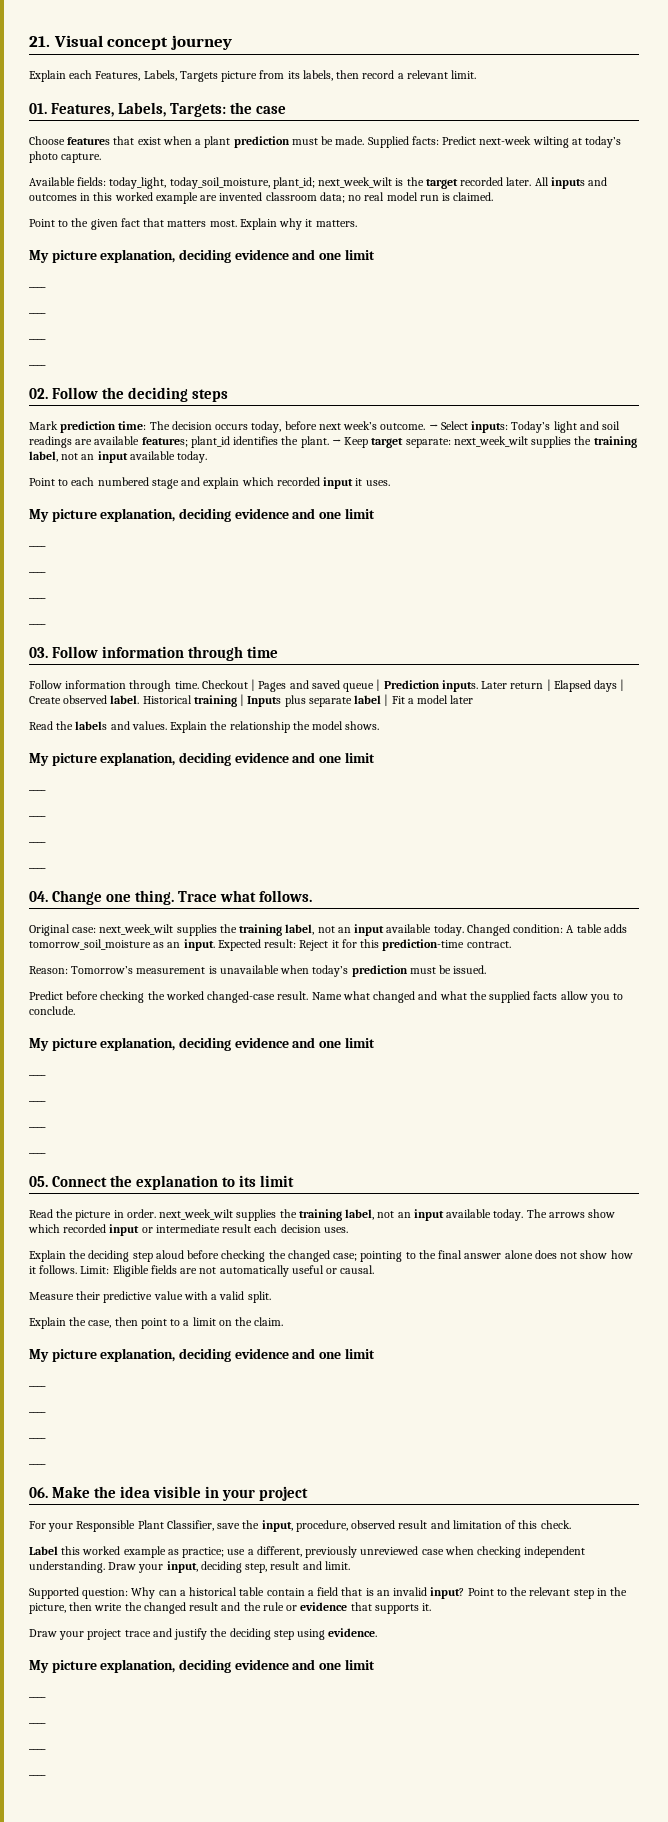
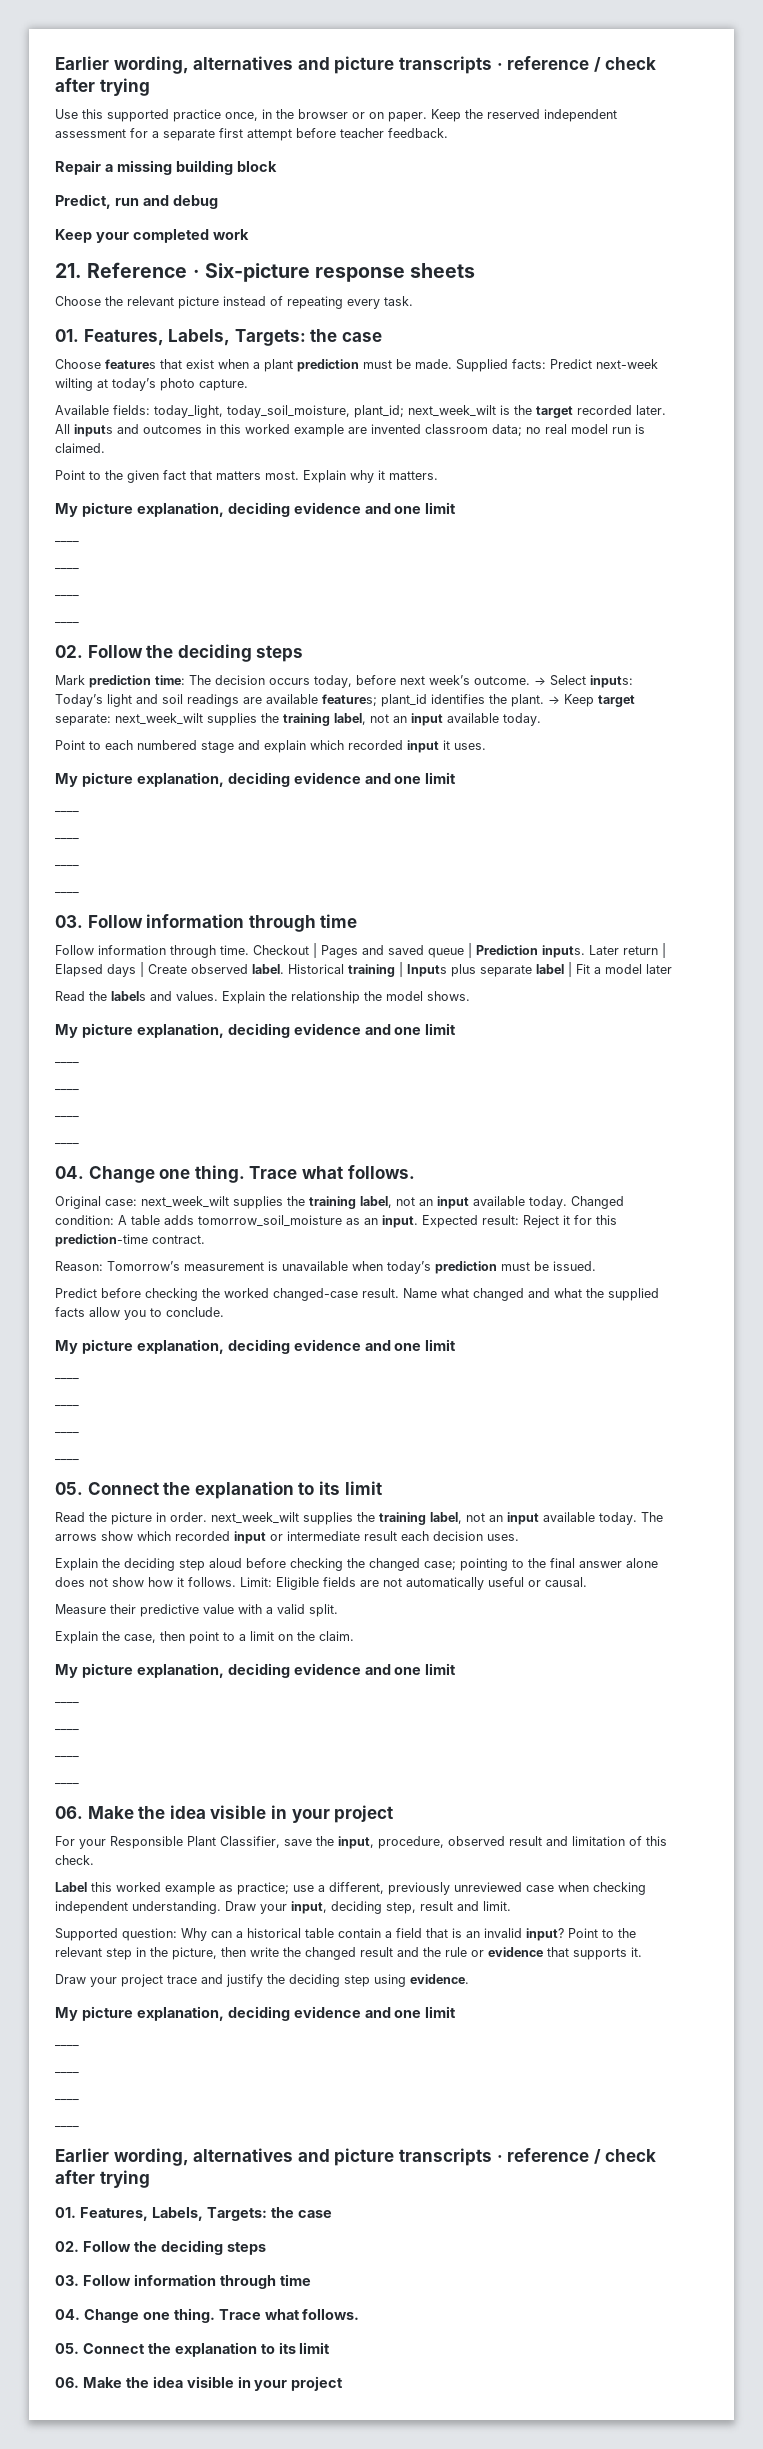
[29,35,232,50] [29,70,477,82] 21. Visual concept journey // Explain each Features, Labels, Targets picture from its labels, then record a relevant limit. -> [55,56,657,74] [55,78,150,96] [55,109,617,122] [55,128,448,141] [55,160,277,175] [55,194,218,209] [55,229,249,243] [55,262,476,282] [55,296,413,309] Earlier wording, alternatives and picture transcripts · reference / check after trying // Use this supported practice once, in the browser or on paper. Keep the reserved independent assessment for a separate first attempt before teacher feedback. // Repair a missing building block // Predict, run and debug // Keep your completed work // 21. Reference · Six-picture response sheets // Choose the relevant picture instead of repeating every task.
(46, 1775) none -> [55,2148,657,2166] [55,2170,150,2188] [55,2207,332,2221] [55,2240,266,2255] [55,2274,311,2289] [55,2308,360,2323] [55,2342,331,2357] [55,2376,344,2391] // Earlier wording, alternatives and picture transcripts · reference / check after trying // 01. Features, Labels, Targets: the case // 02. Follow the deciding steps // 03. Follow information through time // 04. Change one thing. Trace what follows. // 05. Connect the explanation to its limit // 06. Make the idea visible in your project

